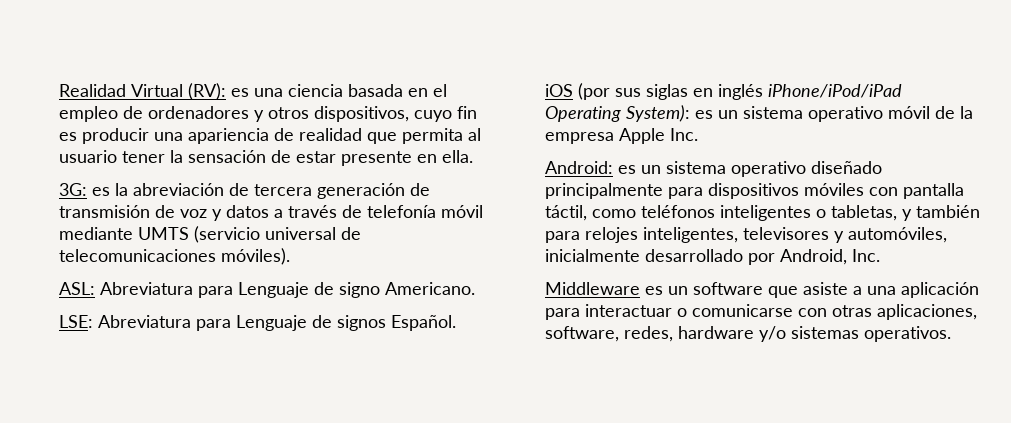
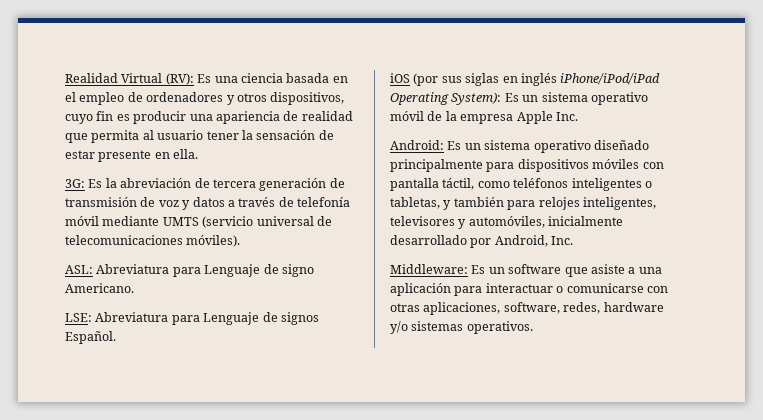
[231,88,249,97] es -> [197,74,212,83] Es
[92,187,110,196] es -> [88,179,103,188] Es
[695,110,713,119] es -> [504,93,519,102] Es
[618,165,636,174] es -> [447,141,462,150] Es
[545,282,663,295] Middleware es -> [390,264,486,274] Middleware: Es

